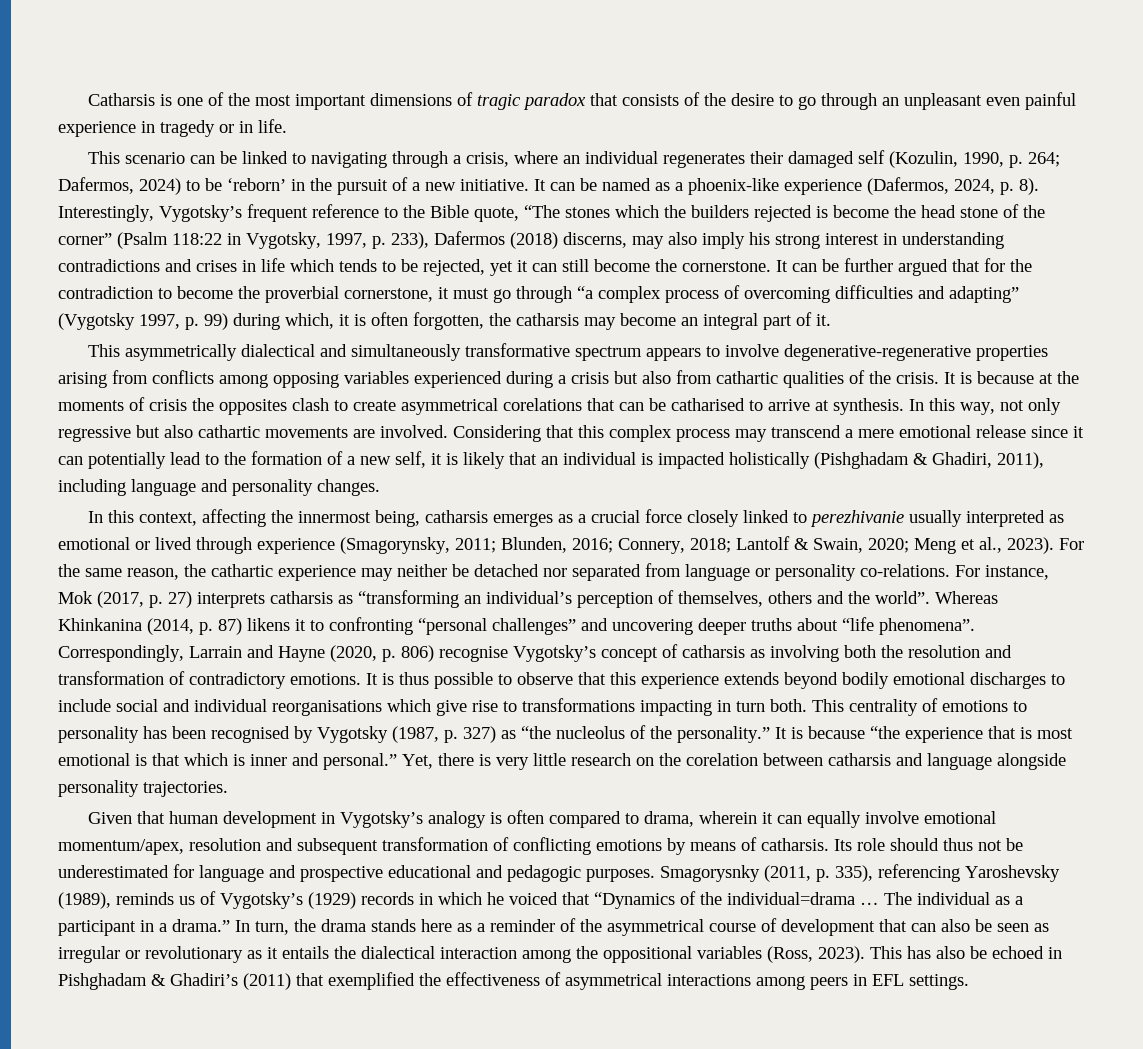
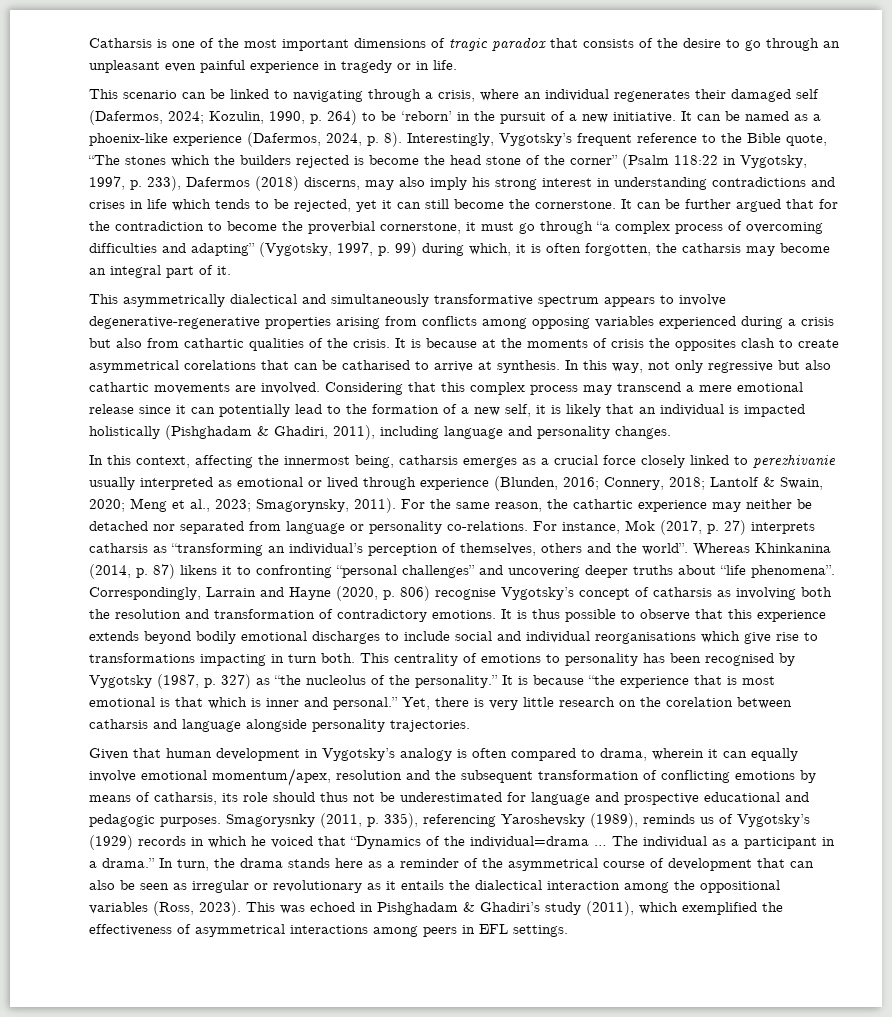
[889,151,1061,168] [58,177,181,195] (Kozulin, 1990, p. 264; Dafermos, 2024) -> [89,110,357,125] (Dafermos, 2024; Kozulin, 1990, p. 264)
[58,313,135,330] (Vygotsky -> [259,242,332,257] (Vygotsky,
[340,537,567,554] (Smagorynsky, 2011; Blunden, -> [494,476,558,491] (Blunden,
[1007,537,1054,554] 2023). -> [215,498,396,513] 2023; Smagorynsky, 2011).
(293, 844) none -> [435,770,456,780] the
[761,838,852,851] catharsis. Its -> [154,792,238,805] catharsis, its
[907,946,987,959] has also be -> [280,905,305,914] was
[243,973,324,990] (2011) that -> [545,901,678,916] study (2011), which

